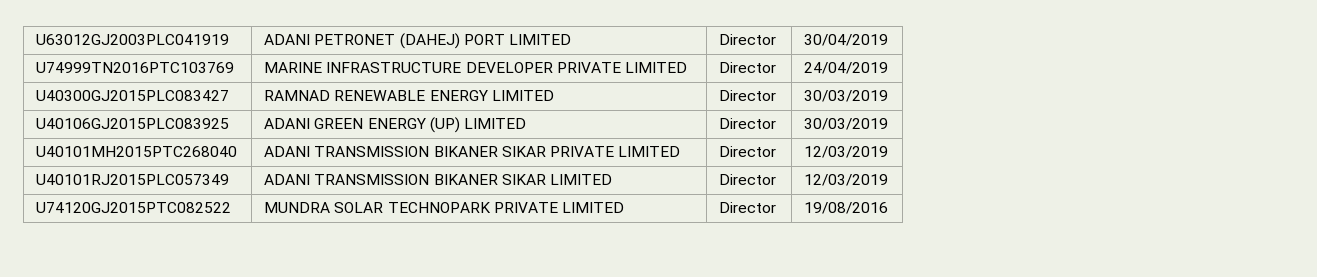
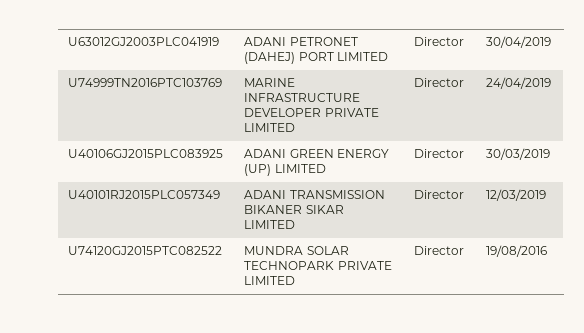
[36,90,230,101] [264,90,554,101] [719,90,777,101] [804,90,889,102] // U40300GJ2015PLC083427 | RAMNAD RENEWABLE ENERGY LIMITED | Director | 30/03/2019 -> (552, 83) none
[36,146,238,157] [264,146,681,157] [719,146,777,157] [804,146,889,158] // U40101MH2015PTC268040 | ADANI TRANSMISSION BIKANER SIKAR PRIVATE LIMITED | Director | 12/03/2019 -> (551, 154) none

